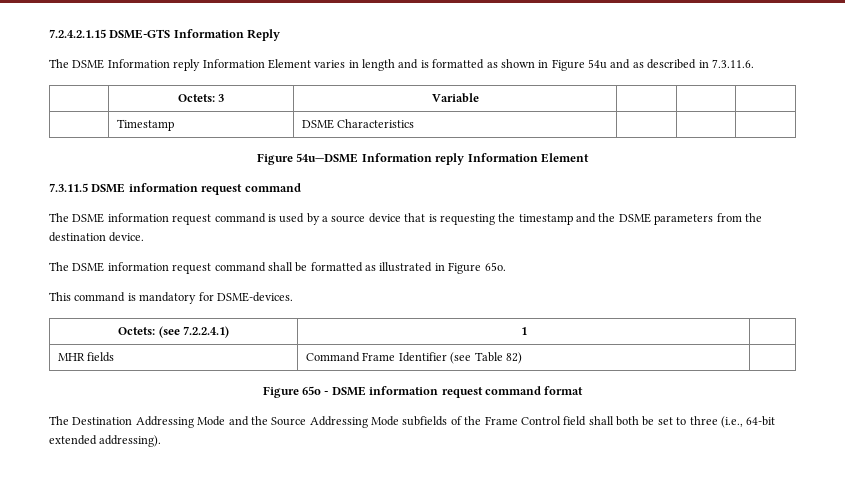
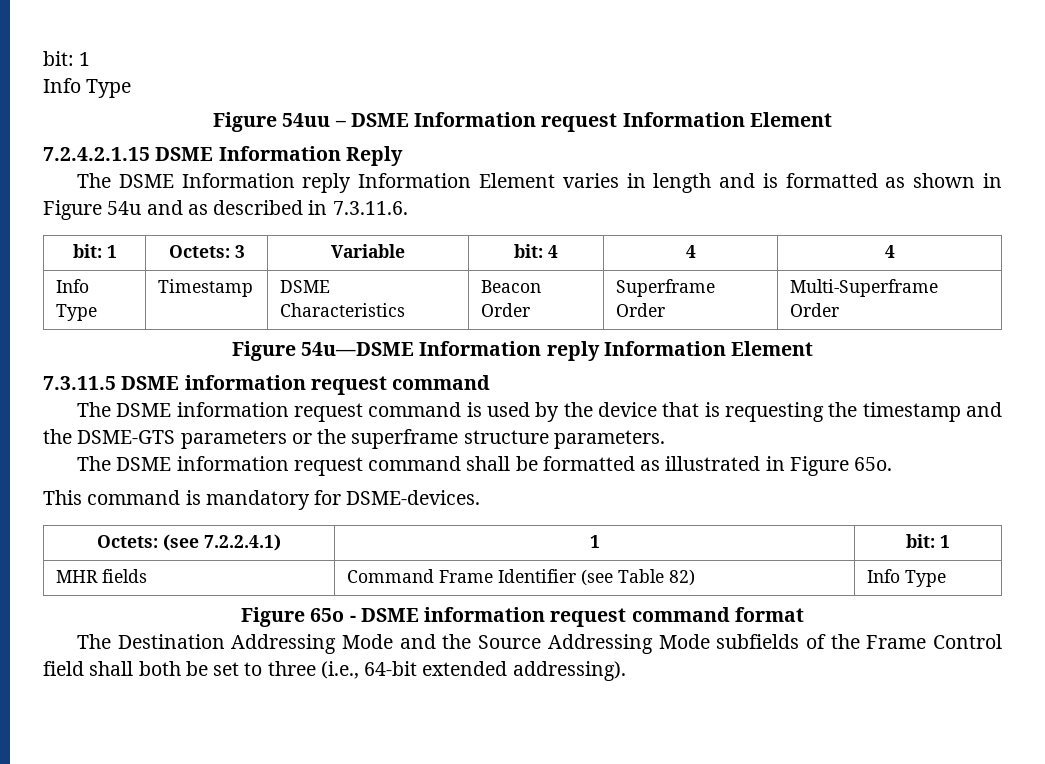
[49,29,171,39] 7.2.4.2.1.15 DSME-GTS -> [43,51,91,66] [43,78,132,98] [213,112,832,132] [43,147,214,161] bit: 1 // Info Type // Figure 54uu – DSME Information request Information Element // 7.2.4.2.1.15 DSME
(754, 63) none -> [72,244,117,258] bit: 1
[117,119,175,131] [302,119,415,129] | | // | Timestamp | DSME Characteristics | | | -> [514,244,558,258] [685,245,696,258] [884,245,895,258] [55,279,89,293] [55,304,97,321] [157,279,253,297] [279,280,330,293] [279,303,405,317] [480,280,541,293] [480,303,530,317] [615,279,715,297] [615,303,665,317] [789,279,938,297] [789,303,839,317] bit: 4 | 4 | 4 // Info Type | Timestamp | DSME Characteristics | Beacon Order | Superframe Order | Multi-Superframe Order
[322,215,366,223] a source -> [563,402,593,417] the
[618,213,762,225] [49,232,145,242] DSME parameters from the destination device. -> [77,429,665,449] DSME-GTS parameters or the superframe structure parameters.
(527, 331) none -> [906,534,950,548] bit: 1
(522, 358) none -> [866,569,946,587] Info Type

